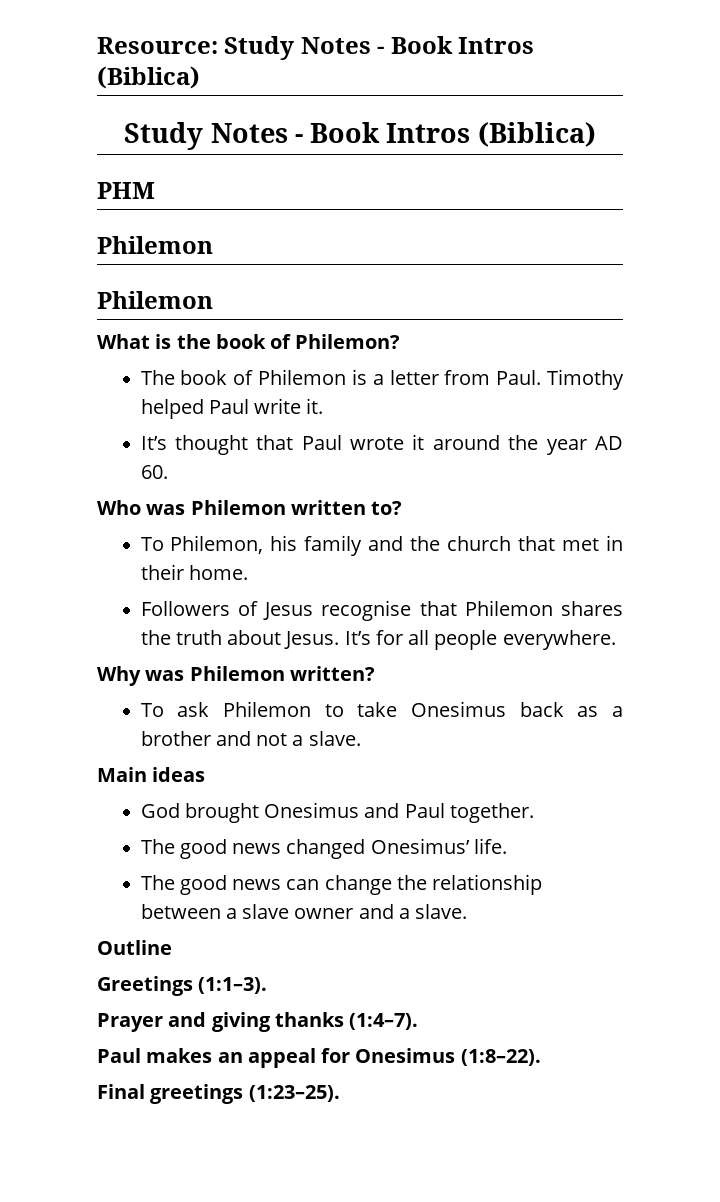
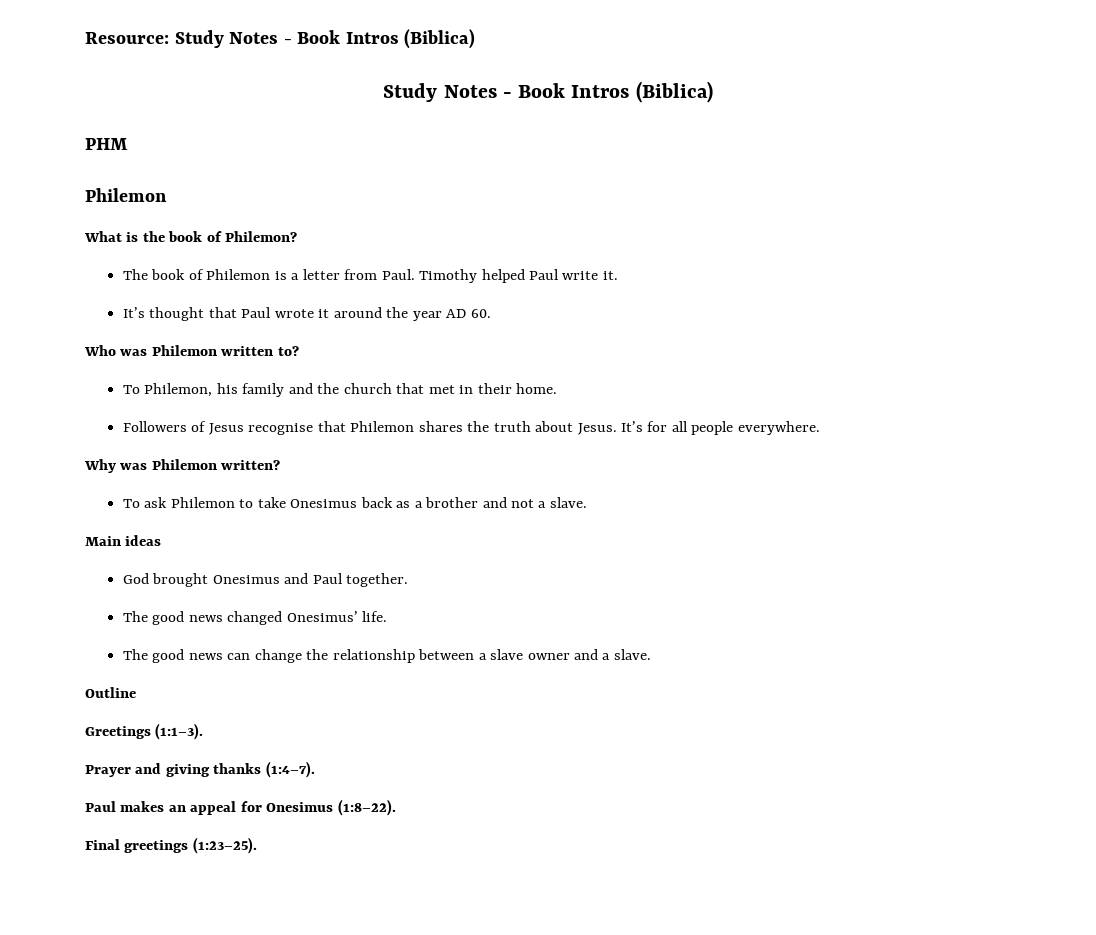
[97,291,213,309] // Philemon -> (167, 195) none

